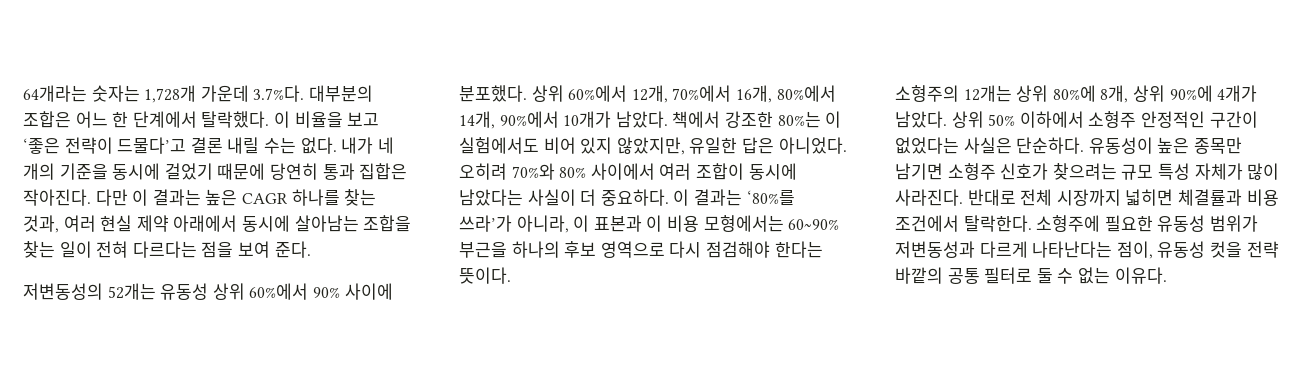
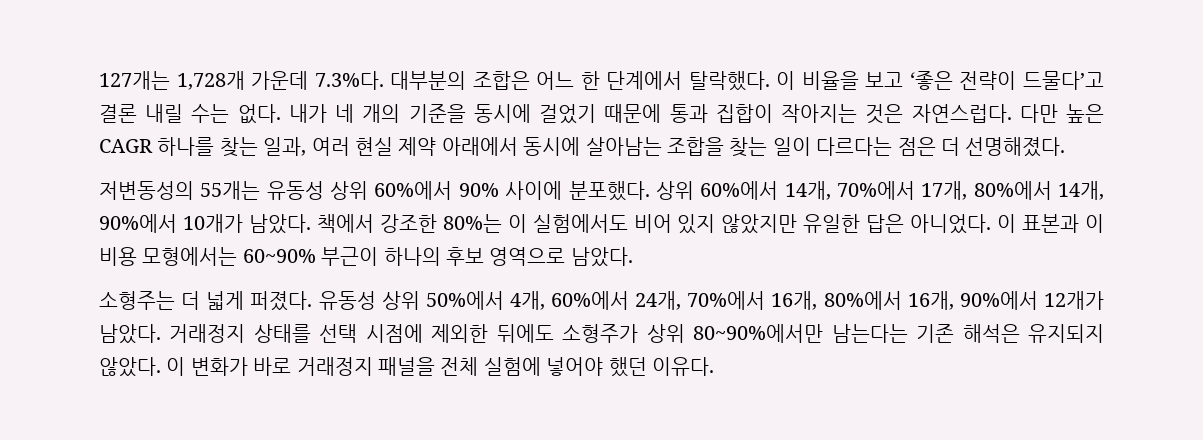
[23,85,140,102] 64개라는 숫자는 -> [99,71,170,90] 127개는
[253,85,305,102] 3.7%다. -> [314,71,384,90] 7.3%다.
[269,163,408,180] [23,189,201,206] 당연히 통과 집합은 작아진다. 다만 이 결과는 -> [669,104,1058,124] 통과 집합이 작아지는 것은 자연스럽다. 다만
[23,215,59,233] 것과, -> [263,137,307,156] 일과,
[96,241,311,258] 전혀 다르다는 점을 보여 준다. -> [816,137,1066,157] 다르다는 점은 더 선명해졌다.
[107,283,156,300] 52개는 -> [200,181,261,200] 55개는
[631,85,772,103] 12개, 70%에서 16개, -> [784,181,968,200] 14개, 70%에서 17개,
[616,137,685,155] 않았지만, -> [721,214,798,234] 않았지만
[459,163,797,180] [459,189,795,206] [459,215,569,233] 오히려 70%와 80% 사이에서 여러 조합이 동시에 남았다는 사실이 더 중요하다. 이 결과는 ‘80%를 쓰라’가 아니라, -> (992, 224) none
[459,241,507,258] 부근을 -> [321,247,379,266] 부근이
[669,241,823,258] [459,267,511,284] [895,85,1258,103] [895,111,1258,128] [895,137,1242,154] [895,163,1280,180] [895,189,1279,206] [895,215,1258,232] [895,241,1279,259] [895,267,1110,284] 다시 점검해야 한다는 뜻이다. // 소형주의 12개는 상위 80%에 8개, 상위 90%에 4개가 남았다. 상위 50% 이하에서 소형주 안정적인 구간이 없었다는 사실은 단순하다. 유동성이 높은 종목만 남기면 소형주 신호가 찾으려는 규모 특성 자체가 많이 사라진다. 반대로 전체 시장까지 넓히면 체결률과 비용 조건에서 탈락한다. 소형주에 필요한 유동성 범위가 저변동성과 다르게 나타난다는 점이, 유동성 컷을 전략 바깥의 공통 필터로 둘 수 없는 -> [570,247,633,267] [99,291,1104,311] [99,324,1104,344] [99,357,647,377] 남았다. // 소형주는 더 넓게 퍼졌다. 유동성 상위 50%에서 4개, 60%에서 24개, 70%에서 16개, 80%에서 16개, 90%에서 12개가 남았다. 거래정지 상태를 선택 시점에 제외한 뒤에도 소형주가 상위 80~90%에서만 남는다는 기존 해석은 유지되지 않았다. 이 변화가 바로 거래정지 패널을 전체 실험에 넣어야 했던

